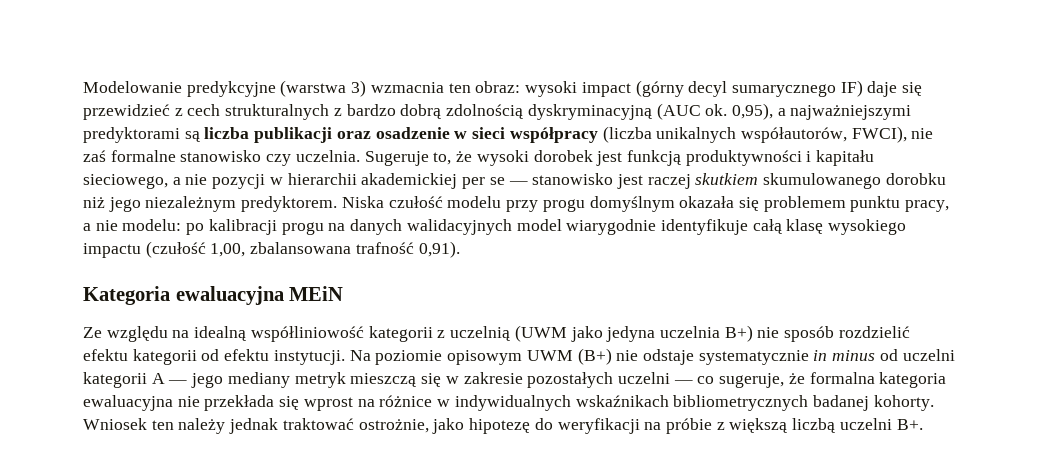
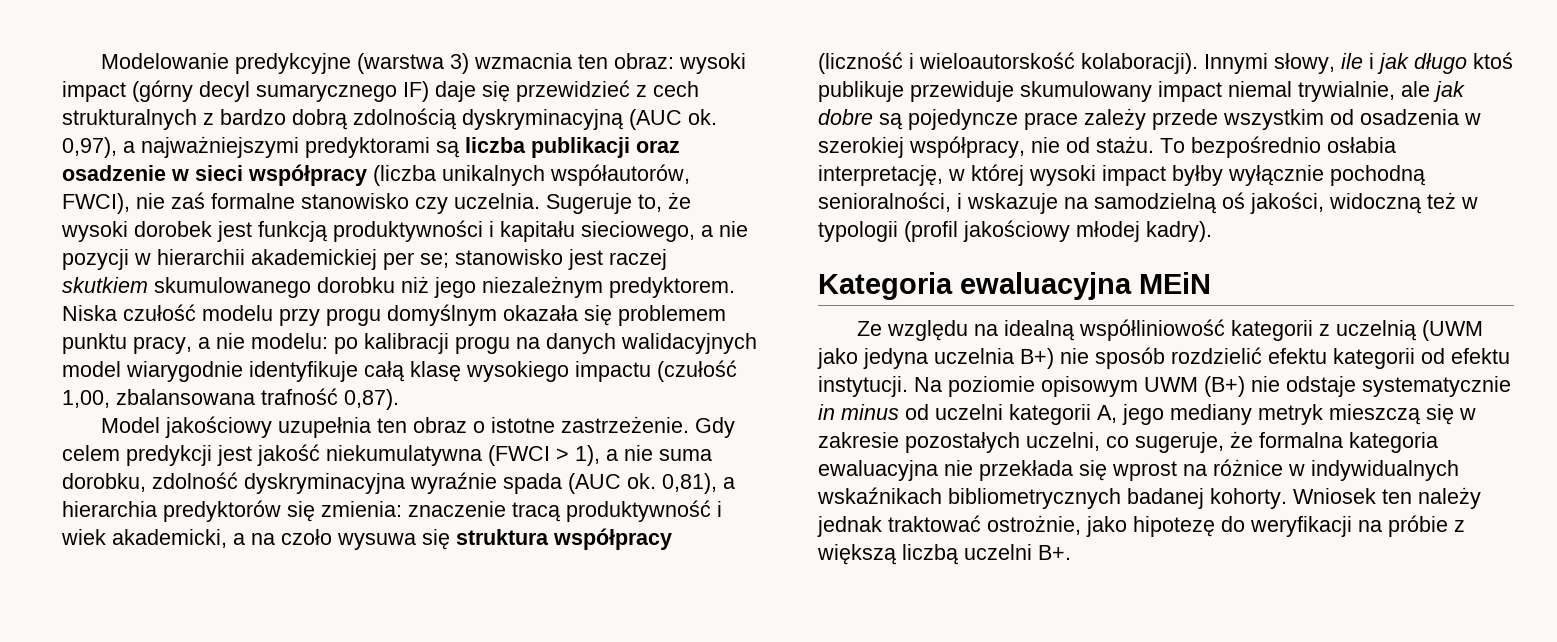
[731,103,773,120] 0,95), -> [62,137,117,158] 0,97),
[489,177,528,185] se — -> [420,253,449,268] se;
[418,241,460,258] 0,91). -> [344,389,399,410] [101,416,736,438] [62,444,712,466] [62,472,735,494] [62,500,722,522] [61,528,672,550] [818,52,1513,74] [818,81,1465,102] [818,108,1481,130] [818,136,1396,158] [818,164,1425,186] [818,192,1478,214] [818,220,1212,242] 0,87). // Model jakościowy uzupełnia ten obraz o istotne zastrzeżenie. Gdy celem predykcji jest jakość niekumulatywna (FWCI > 1), a nie suma dorobku, zdolność dyskryminacyjna wyraźnie spada (AUC ok. 0,81), a hierarchia predyktorów się zmienia: znaczenie tracą produktywność i wiek akademicki, a na czoło wysuwa się struktura współpracy (liczność i wieloautorskość kolaboracji). Innymi słowy, ile i jak długo ktoś publikuje przewiduje skumulowany impact niemal trywialnie, ale jak dobre są pojedyncze prace zależy przede wszystkim od osadzenia w szerokiej współpracy, nie od stażu. To bezpośrednio osłabia interpretację, w której wysoki impact byłby wyłącznie pochodną senioralności, i wskazuje na samodzielną oś jakości, widoczną też w typologii (profil jakościowy młodej kadry).
[151,373,188,384] A — -> [1097,405,1117,423] A,
[617,372,693,384] uczelni — -> [1026,432,1100,451] uczelni,

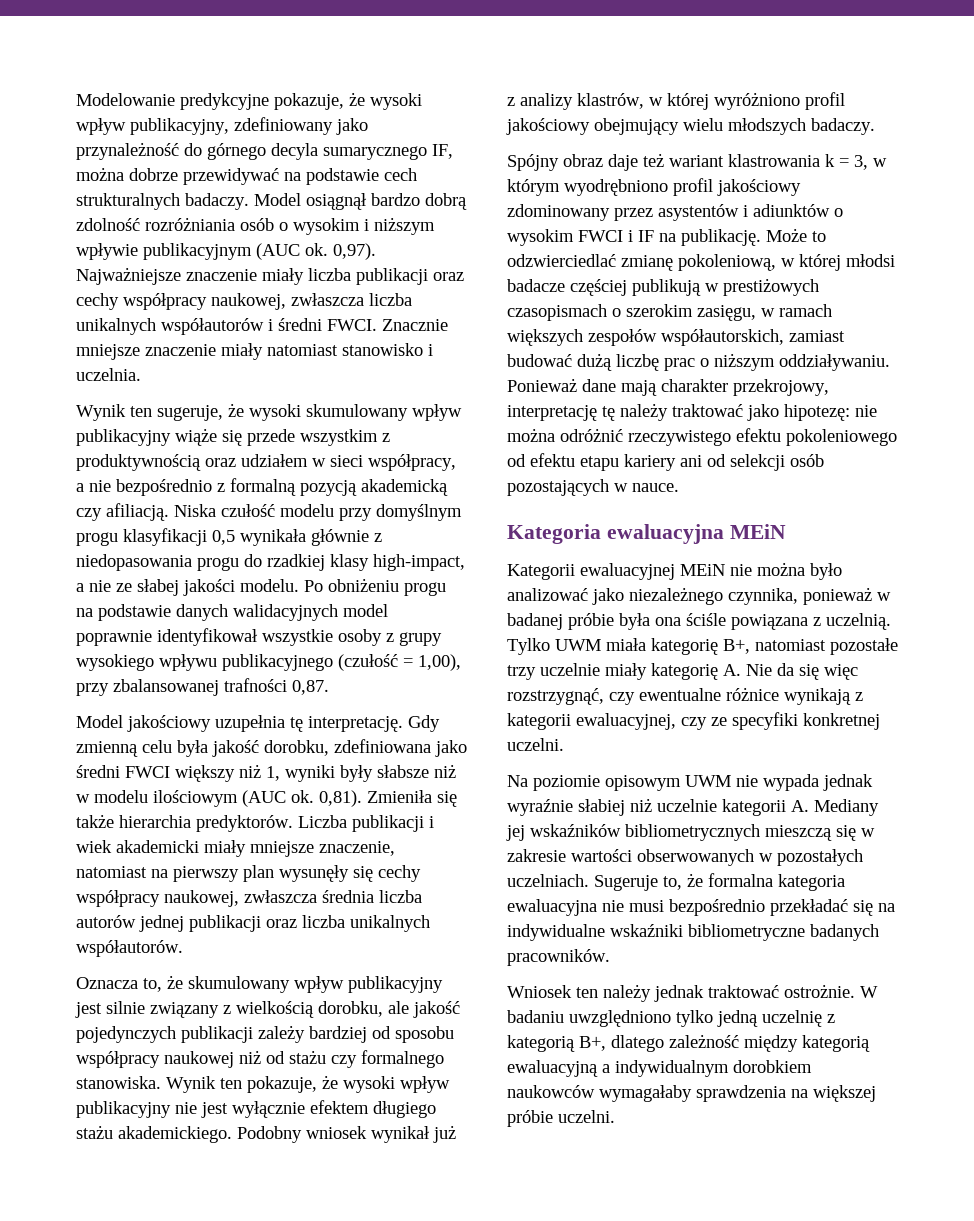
[357,53,747,74] [62,80,699,102] [62,108,717,130] [62,136,680,158] [62,164,690,186] [62,192,691,214] [61,220,748,242] [62,249,667,270] [62,276,735,298] [62,304,726,326] [62,333,449,354] (warstwa 3) wzmacnia ten obraz: wysoki impact (górny decyl sumarycznego IF) daje się przewidzieć z cech strukturalnych z bardzo dobrą zdolnością dyskryminacyjną (AUC ok. 0,97), a najważniejszymi predyktorami są liczba publikacji oraz osadzenie w sieci współpracy (liczba unikalnych współautorów, FWCI), nie zaś formalne stanowisko czy uczelnia. Sugeruje to, że wysoki dorobek jest funkcją produktywności i kapitału sieciowego, a nie pozycji w hierarchii akademickiej per se; stanowisko jest raczej skutkiem skumulowanego dorobku niż jego niezależnym predyktorem. Niska czułość modelu przy progu domyślnym okazała się problemem punktu pracy, a nie modelu: po kalibracji -> [274,92,422,110] [76,117,368,135] [76,142,453,160] [76,167,417,185] [76,193,467,210] [76,217,435,235] [76,243,376,260] [76,267,464,285] [76,293,412,310] [76,318,448,335] [76,343,433,360] [76,368,141,381] [76,403,462,421] [76,428,390,446] [76,454,456,471] [76,478,448,496] [76,503,462,521] [76,528,382,546] [76,554,465,571] [76,578,399,596] pokazuje, że wysoki wpływ publikacyjny, zdefiniowany jako przynależność do górnego decyla sumarycznego IF, można dobrze przewidywać na podstawie cech strukturalnych badaczy. Model osiągnął bardzo dobrą zdolność rozróżniania osób o wysokim i niższym wpływie publikacyjnym (AUC ok. 0,97). Najważniejsze znaczenie miały liczba publikacji oraz cechy współpracy naukowej, zwłaszcza liczba unikalnych współautorów i średni FWCI. Znacznie mniejsze znaczenie miały natomiast stanowisko i uczelnia. // Wynik ten sugeruje, że wysoki skumulowany wpływ publikacyjny wiąże się przede wszystkim z produktywnością oraz udziałem w sieci współpracy, a nie bezpośrednio z formalną pozycją akademicką czy afiliacją. Niska czułość modelu przy domyślnym progu klasyfikacji 0,5 wynikała głównie z niedopasowania progu do rzadkiej klasy high-impact, a nie ze słabej jakości modelu. Po obniżeniu
(540, 343) none -> [98,604,171,621] podstawie
[126,360,737,382] [62,388,399,410] [101,416,736,438] [62,444,712,466] [62,472,735,494] [62,500,722,522] [61,528,672,550] [818,52,1513,74] [818,81,1465,102] [818,108,1481,130] [818,136,1396,158] [818,164,1425,186] [818,192,1478,214] [818,220,1212,242] [818,272,1211,300] [857,319,1484,341] [817,347,1510,369] [818,376,1511,397] [818,404,1476,425] [818,432,1224,453] wiarygodnie identyfikuje całą klasę wysokiego impactu (czułość 1,00, zbalansowana trafność 0,87). // Model jakościowy uzupełnia ten obraz o istotne zastrzeżenie. Gdy celem predykcji jest jakość niekumulatywna (FWCI > 1), a nie suma dorobku, zdolność dyskryminacyjna wyraźnie spada (AUC ok. 0,81), a hierarchia predyktorów się zmienia: znaczenie tracą produktywność i wiek akademicki, a na czoło wysuwa się struktura współpracy (liczność i wieloautorskość kolaboracji). Innymi słowy, ile i jak długo ktoś publikuje przewiduje skumulowany impact niemal trywialnie, ale jak dobre są pojedyncze prace zależy przede wszystkim od osadzenia w szerokiej współpracy, nie od stażu. To bezpośrednio osłabia interpretację, w której wysoki impact byłby wyłącznie pochodną senioralności, i wskazuje na samodzielną oś jakości, widoczną też w typologii (profil jakościowy młodej kadry). // Kategoria ewaluacyjna MEiN // Ze względu na idealną współliniowość kategorii z uczelnią (UWM jako jedyna uczelnia B+) nie sposób rozdzielić efektu kategorii od efektu instytucji. Na poziomie opisowym UWM (B+) nie odstaje systematycznie in minus od uczelni kategorii A, jego mediany metryk mieszczą się w zakresie pozostałych uczelni, co sugeruje, -> [76,628,442,646] [76,654,461,671] [76,678,329,696] [76,715,440,732] [76,739,467,757] [76,764,456,782] [76,790,457,807] [76,814,434,832] [76,840,395,857] [76,865,421,882] [76,890,422,907] [76,915,430,932] [76,940,183,957] [76,975,443,993] [75,1001,460,1018] [76,1025,454,1043] [76,1050,444,1068] [76,1075,450,1093] [76,1100,436,1118] [76,1125,456,1143] [507,92,845,110] [506,118,875,135] [507,153,887,171] [507,178,801,196] [507,204,843,221] [507,228,826,246] [507,254,895,271] [507,278,819,296] [507,304,832,321] [507,329,845,346] [507,353,890,371] [507,378,829,396] [507,403,877,421] [507,428,897,446] [507,453,824,471] [507,479,679,496] [507,524,786,544] [507,562,842,580] [507,587,891,605] [507,613,891,630] [507,638,898,655] [507,663,858,680] [507,687,863,705] [507,712,880,730] [507,738,564,751] [507,774,873,791] [507,798,879,816] [506,824,875,841] [507,849,863,866] [507,874,682,891] poprawnie identyfikował wszystkie osoby z grupy wysokiego wpływu publikacyjnego (czułość = 1,00), przy zbalansowanej trafności 0,87. // Model jakościowy uzupełnia tę interpretację. Gdy zmienną celu była jakość dorobku, zdefiniowana jako średni FWCI większy niż 1, wyniki były słabsze niż w modelu ilościowym (AUC ok. 0,81). Zmieniła się także hierarchia predyktorów. Liczba publikacji i wiek akademicki miały mniejsze znaczenie, natomiast na pierwszy plan wysunęły się cechy współpracy naukowej, zwłaszcza średnia liczba autorów jednej publikacji oraz liczba unikalnych współautorów. // Oznacza to, że skumulowany wpływ publikacyjny jest silnie związany z wielkością dorobku, ale jakość pojedynczych publikacji zależy bardziej od sposobu współpracy naukowej niż od stażu czy formalnego stanowiska. Wynik ten pokazuje, że wysoki wpływ publikacyjny nie jest wyłącznie efektem długiego stażu akademickiego. Podobny wniosek wynikał już z analizy klastrów, w której wyróżniono profil jakościowy obejmujący wielu młodszych badaczy. // Spójny obraz daje też wariant klastrowania k = 3, w którym wyodrębniono profil jakościowy zdominowany przez asystentów i adiunktów o wysokim FWCI i IF na publikację. Może to odzwierciedlać zmianę pokoleniową, w której młodsi badacze częściej publikują w prestiżowych czasopismach o szerokim zasięgu, w ramach większych zespołów współautorskich, zamiast budować dużą liczbę prac o niższym oddziaływaniu. Ponieważ dane mają charakter przekrojowy, interpretację tę należy traktować jako hipotezę: nie można odróżnić rzeczywistego efektu pokoleniowego od efektu etapu kariery ani od selekcji osób pozostających w nauce. // Kategoria ewaluacyjna MEiN // Kategorii ewaluacyjnej MEiN nie można było analizować jako niezależnego czynnika, ponieważ w badanej próbie była ona ściśle powiązana z uczelnią. Tylko UWM miała kategorię B+, natomiast pozostałe trzy uczelnie miały kategorię A. Nie da się więc rozstrzygnąć, czy ewentualne różnice wynikają z kategorii ewaluacyjnej, czy ze specyfiki konkretnej uczelni. // Na poziomie opisowym UWM nie wypada jednak wyraźnie słabiej niż uczelnie kategorii A. Mediany jej wskaźników bibliometrycznych mieszczą się w zakresie wartości obserwowanych w pozostałych uczelniach. Sugeruje to,
[979,459,1459,481] [817,487,1287,509] przekłada się wprost na różnice w indywidualnych wskaźnikach bibliometrycznych badanej kohorty. -> [629,899,895,916] [507,924,879,941] [507,949,610,966] musi bezpośrednio przekładać się na indywidualne wskaźniki bibliometryczne badanych pracowników. //
[987,515,1465,537] [817,544,1071,565] ostrożnie, jako hipotezę do weryfikacji na próbie z większą liczbą uczelni B+. -> [784,984,878,998] [507,1010,835,1027] [507,1034,870,1052] [507,1060,812,1077] [507,1085,876,1102] [507,1110,615,1127] ostrożnie. W badaniu uwzględniono tylko jedną uczelnię z kategorią B+, dlatego zależność między kategorią ewaluacyjną a indywidualnym dorobkiem naukowców wymagałaby sprawdzenia na większej próbie uczelni.

